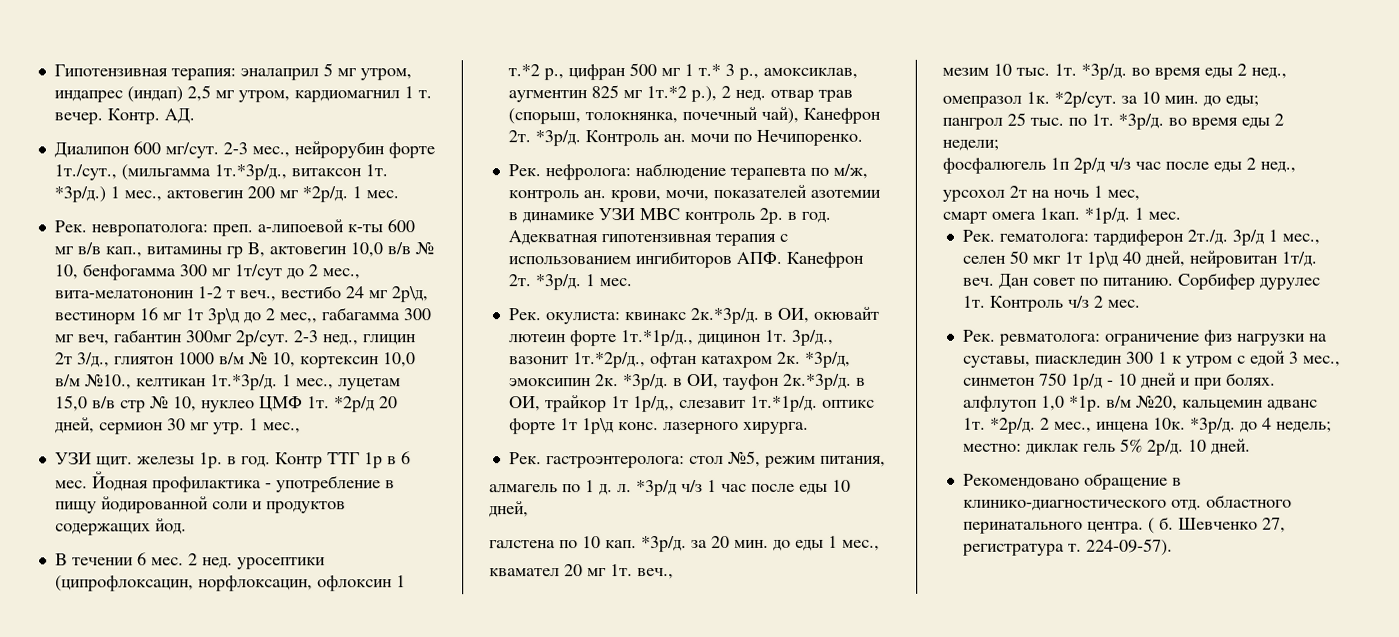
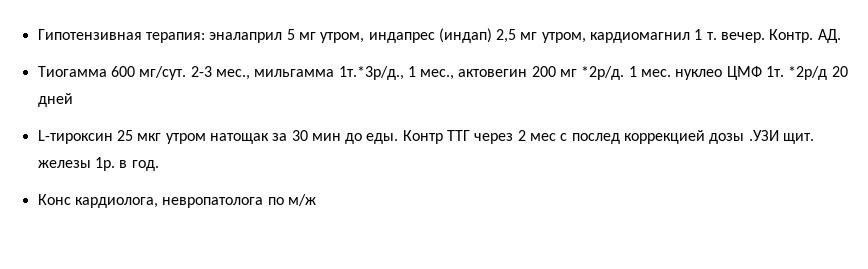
[53,142,130,158] Диалипон -> [37,66,107,77] Тиогамма
[293,141,435,159] [53,164,388,181] [53,186,106,203] нейрорубин форте 1т./сут., (мильгамма 1т.*3р/д., витаксон 1т. *3р/д.) -> [254,66,404,80] мильгамма 1т.*3р/д.,
[53,219,415,237] [53,242,434,259] [53,263,360,281] [53,285,428,303] [53,307,432,325] [54,329,417,347] [54,352,416,369] [54,374,401,391] [54,395,197,413] // Рек. невропатолога: преп. а-липоевой к-ты 600 мг в/в кап., витамины гр В, актовегин 10,0 в/в № 10, бенфогамма 300 мг 1т/сут до 2 мес., вита-мелатононин 1-2 т веч., вестибо 24 мг 2р\д, вестинорм 16 мг 1т 3р\д до 2 мес,, габагамма 300 мг веч, габантин 300мг 2р/сут. 2-3 нед., глицин 2т 3/д., глиятон 1000 в/м № 10, кортексин 10,0 в/м №10., келтикан 1т.*3р/д. 1 мес., луцетам 15,0 в/в стр № 10, -> (672, 73) none
[54,417,301,435] [54,452,92,465] дней, сермион 30 мг утр. 1 мес., // УЗИ -> [37,93,73,107] [37,130,779,144] дней // L-тироксин 25 мкг утром натощак за 30 мин до еды. Контр ТТГ через 2 мес с послед коррекцией дозы .УЗИ
[274,451,411,469] [54,471,395,493] [54,496,346,514] [54,518,187,536] [54,552,326,570] [54,575,406,592] [507,63,858,81] [507,85,853,103] [507,106,881,125] [507,129,863,147] [507,162,868,181] [507,184,881,203] [507,207,831,225] [507,230,788,246] [507,250,864,269] [507,274,632,291] [507,306,880,325] [508,329,834,347] [508,351,851,369] [508,373,866,391] [508,395,875,413] [508,418,809,435] [508,450,886,469] [489,479,851,497] [489,501,529,518] [489,535,880,553] [489,564,674,580] [942,63,1287,80] [942,91,1259,108] [942,112,1284,130] [942,139,999,151] [942,157,1296,174] [942,185,1140,202] [942,207,1181,224] [961,229,1320,246] [961,250,1317,268] [961,272,1320,290] [961,295,1140,312] [962,329,1328,346] [962,350,1341,368] [962,372,1276,390] [962,395,1318,412] [962,417,1332,434] [962,438,1251,456] [962,472,1182,490] [962,494,1292,511] [962,516,1286,534] [961,538,1173,556] Контр ТТГ 1р в 6 мес. Йодная профилактика - употребление в пищу йодированной соли и продуктов содержащих йод. // В течении 6 мес. 2 нед. уросептики (ципрофлоксацин, норфлоксацин, офлоксин 1 т.*2 р., цифран 500 мг 1 т.* 3 р., амоксиклав, аугментин 825 мг 1т.*2 р.), 2 нед. отвар трав (спорыш, толокнянка, почечный чай), Канефрон 2т. *3р/д. Контроль ан. мочи по Нечипоренко. // Рек. нефролога: наблюдение терапевта по м/ж, контроль ан. крови, мочи, показателей азотемии в динамике УЗИ МВС контроль 2р. в год. Адекватная гипотензивная терапия с использованием ингибиторов АПФ. Канефрон 2т. *3р/д. 1 мес. // Рек. окулиста: квинакс 2к.*3р/д. в ОИ, окювайт лютеин форте 1т.*1р/д., дицинон 1т. 3р/д., вазонит 1т.*2р/д., офтан катахром 2к. *3р/д, эмоксипин 2к. *3р/д. в ОИ, тауфон 2к.*3р/д. в ОИ, трайкор 1т 1р/д,, слезавит 1т.*1р/д. оптикс форте 1т 1р\д конс. лазерного хирурга. // Рек. гастроэнтеролога: стол №5, режим питания, // алмагель по 1 д. л. *3р/д ч/з 1 час после еды 10 дней, // галстена по 10 кап. *3р/д. за 20 мин. до еды 1 мес., // квамател 20 мг 1т. веч., // мезим 10 тыс. 1т. *3р/д. во время еды 2 нед., // омепразол 1к. *2р/сут. за 10 мин. до еды; // пангрол 25 тыс. по 1т. *3р/д. во время еды 2 недели; // фосфалюгель 1п 2р/д ч/з час после еды 2 нед., // урсохол 2т на ночь 1 мес, // смарт омега 1кап. *1р/д. 1 мес. // Рек. гематолога: тардиферон 2т./д. 3р/д 1 мес., селен 50 мкг 1т 1р\д 40 дней, нейровитан 1т/д. веч. Дан совет по питанию. Сорбифер дурулес 1т. Контроль ч/з 2 мес. // Рек. ревматолога: ограничение физ нагрузки на суставы, пиаскледин 300 1 к утром с едой 3 мес., синметон 750 1р/д - 10 дней и при болях. алфлутоп 1,0 *1р. в/м №20, кальцемин адванс 1т. *2р/д. 2 мес., инцена 10к. *3р/д. до 4 недель; местно: диклак гель 5% 2р/д. 10 дней. // Рекомендовано обращение в клинико-диагностического отд. областного перинатального центра. ( б. Шевченко 27, регистратура т. 224-09-57). -> [37,194,316,208] // Конс кардиолога, невропатолога по м/ж

